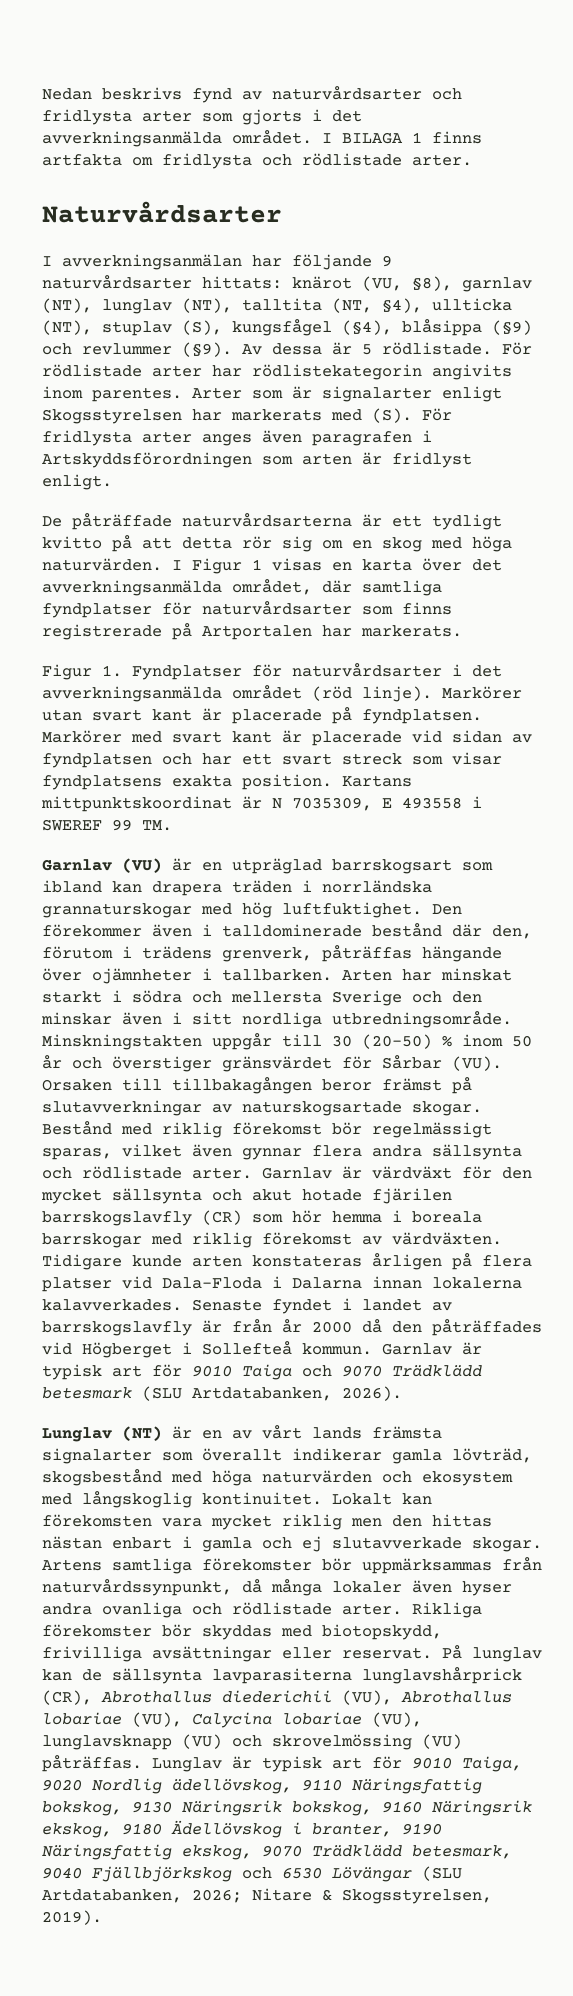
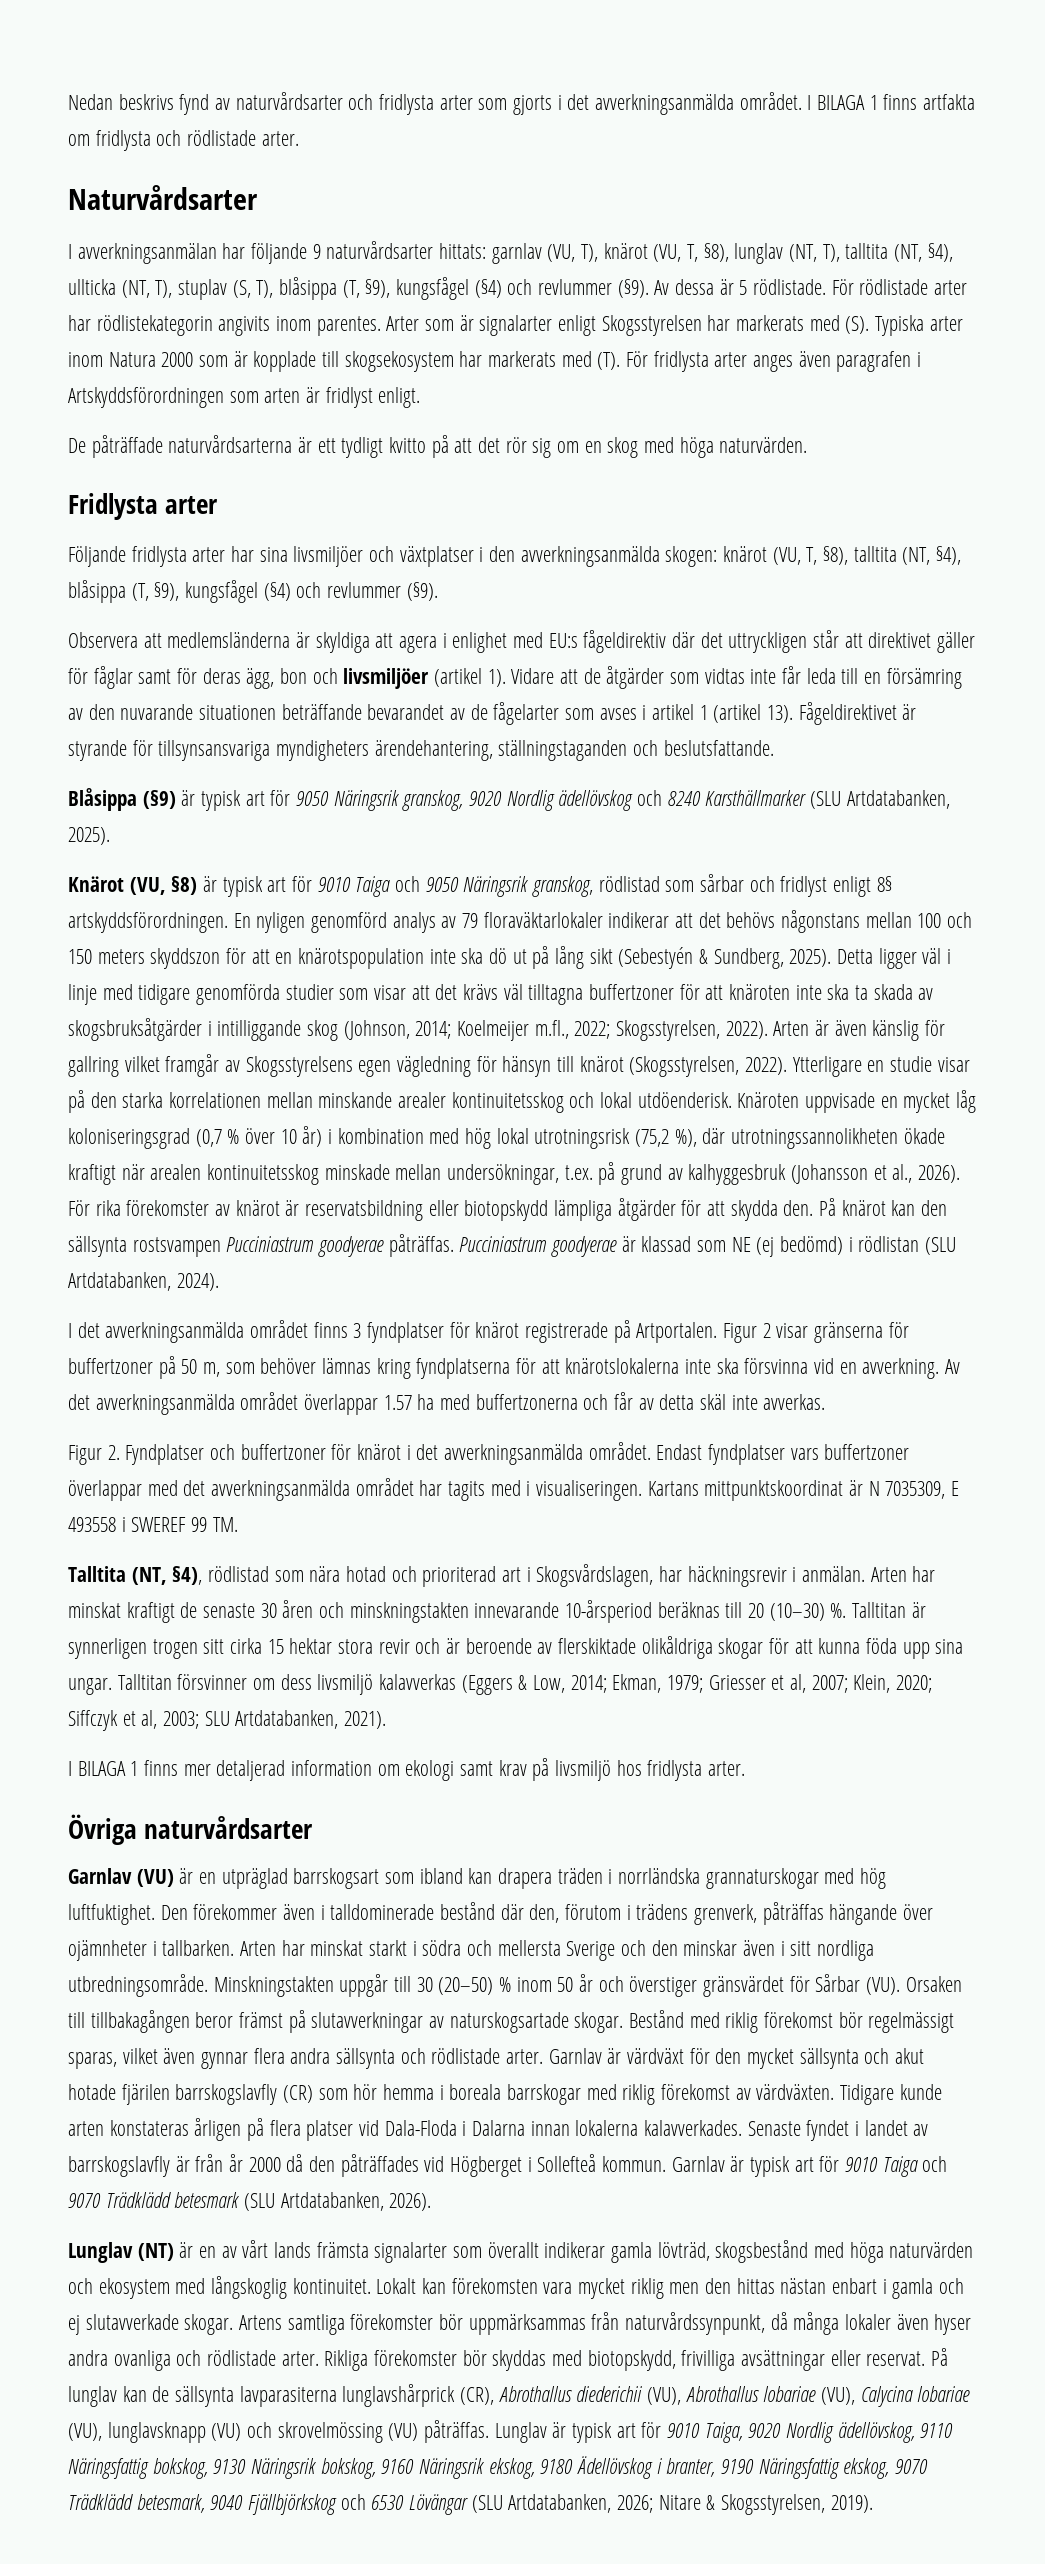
[292,276,532,292] [42,298,512,314] [42,319,532,336] knärot (VU, §8), garnlav (NT), lunglav (NT), talltita (NT, §4), ullticka (NT), stuplav (S), kungsfågel (§4), blåsippa (§9) -> [491,243,953,264] [68,277,502,300] garnlav (VU, T), knärot (VU, T, §8), lunglav (NT, T), talltita (NT, §4), ullticka (NT, T), stuplav (S, T), blåsippa (T, §9), kungsfågel (§4)
(412, 415) none -> [875,315,963,336] [68,351,621,372] Typiska arter inom Natura 2000 som är kopplade till skogsekosystem har markerats med (T).
[182,537,232,549] detta -> [478,437,501,453] det
[172,558,502,574] [42,579,442,596] [42,601,452,618] [42,623,462,640] [42,663,502,680] [42,685,522,702] [42,707,482,724] [42,730,532,746] [42,752,502,768] [42,774,332,790] I Figur 1 visas en karta över det avverkningsanmälda området, där samtliga fyndplatser för naturvårdsarter som finns registrerade på Artportalen har markerats. // Figur 1. Fyndplatser för naturvårdsarter i det avverkningsanmälda området (röd linje). Markörer utan svart kant är placerade på fyndplatsen. Markörer med svart kant är placerade vid sidan av fyndplatsen och har ett svart streck som visar fyndplatsens exakta position. -> [68,493,219,520] [68,546,962,567] [68,580,438,603] [68,630,976,653] [68,666,962,689] [68,702,917,725] [68,740,774,761] [68,788,950,811] [68,827,110,845] [68,874,892,897] [68,910,973,933] [68,946,952,969] [68,984,934,1005] [68,1018,946,1041] [68,1054,970,1077] [68,1090,977,1113] [68,1126,945,1149] [68,1162,961,1185] [68,1198,948,1221] [68,1234,957,1257] [68,1272,219,1291] [68,1320,909,1343] [68,1356,961,1379] [68,1392,826,1415] [68,1442,910,1465] [68,1478,643,1501] // Fridlysta arter // Följande fridlysta arter har sina livsmiljöer och växtplatser i den avverkningsanmälda skogen: knärot (VU, T, §8), talltita (NT, §4), blåsippa (T, §9), kungsfågel (§4) och revlummer (§9). // Observera att medlemsländerna är skyldiga att agera i enlighet med EU:s fågeldirektiv där det uttryckligen står att direktivet gäller för fåglar samt för deras ägg, bon och livsmiljöer (artikel 1). Vidare att de åtgärder som vidtas inte får leda till en försämring av den nuvarande situationen beträffande bevarandet av de fågelarter som avses i artikel 1 (artikel 13). Fågeldirektivet är styrande för tillsynsansvariga myndigheters ärendehantering, ställningstaganden och beslutsfattande. // Blåsippa (§9) är typisk art för 9050 Näringsrik granskog, 9020 Nordlig ädellövskog och 8240 Karsthällmarker (SLU Artdatabanken, 2025). // Knärot (VU, §8) är typisk art för 9010 Taiga och 9050 Näringsrik granskog, rödlistad som sårbar och fridlyst enligt 8§ artskyddsförordningen. En nyligen genomförd analys av 79 floraväktarlokaler indikerar att det behövs någonstans mellan 100 och 150 meters skyddszon för att en knärotspopulation inte ska dö ut på lång sikt (Sebestyén & Sundberg, 2025). Detta ligger väl i linje med tidigare genomförda studier som visar att det krävs väl tilltagna buffertzoner för att knäroten inte ska ta skada av skogsbruksåtgärder i intilliggande skog (Johnson, 2014; Koelmeijer m.fl., 2022; Skogsstyrelsen, 2022). Arten är även känslig för gallring vilket framgår av Skogsstyrelsens egen vägledning för hänsyn till knärot (Skogsstyrelsen, 2022). Ytterligare en studie visar på den starka korrelationen mellan minskande arealer kontinuitetsskog och lokal utdöenderisk. Knäroten uppvisade en mycket låg koloniseringsgrad (0,7 % över 10 år) i kombination med hög lokal utrotningsrisk (75,2 %), där utrotningssannolikheten ökade kraftigt när arealen kontinuitetsskog minskade mellan undersökningar, t.ex. på grund av kalhyggesbruk (Johansson et al., 2026). För rika förekomster av knärot är reservatsbildning eller biotopskydd lämpliga åtgärder för att skydda den. På knärot kan den sällsynta rostsvampen Pucciniastrum goodyerae påträffas. Pucciniastrum goodyerae är klassad som NE (ej bedömd) i rödlistan (SLU Artdatabanken, 2024). // I det avverkningsanmälda området finns 3 fyndplatser för knärot registrerade på Artportalen. Figur 2 visar gränserna för buffertzoner på 50 m, som behöver lämnas kring fyndplatserna för att knärotslokalerna inte ska försvinna vid en avverkning. Av det avverkningsanmälda området överlappar 1.57 ha med buffertzonerna och får av detta skäl inte avverkas. // Figur 2. Fyndplatser och buffertzoner för knärot i det avverkningsanmälda området. Endast fyndplatser vars buffertzoner överlappar med det avverkningsanmälda området har tagits med i visualiseringen.
(172, 825) none -> [68,1564,936,1587] [68,1600,926,1623] [68,1636,964,1659] [68,1674,933,1695] [68,1710,387,1731] [68,1758,746,1781] [68,1814,314,1845] // Talltita (NT, §4), rödlistad som nära hotad och prioriterad art i Skogsvårdslagen, har häckningsrevir i anmälan. Arten har minskat kraftigt de senaste 30 åren och minskningstakten innevarande 10-årsperiod beräknas till 20 (10–30) %. Talltitan är synnerligen trogen sitt cirka 15 hektar stora revir och är beroende av flerskiktade olikåldriga skogar för att kunna föda upp sina ungar. Talltitan försvinner om dess livsmiljö kalavverkas (Eggers & Low, 2014; Ekman, 1979; Griesser et al, 2007; Klein, 2020; Siffczyk et al, 2003; SLU Artdatabanken, 2021). // I BILAGA 1 finns mer detaljerad information om ekologi samt krav på livsmiljö hos fridlysta arter. // Övriga naturvårdsarter

